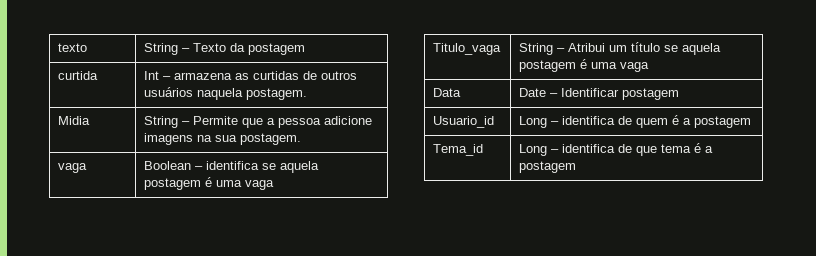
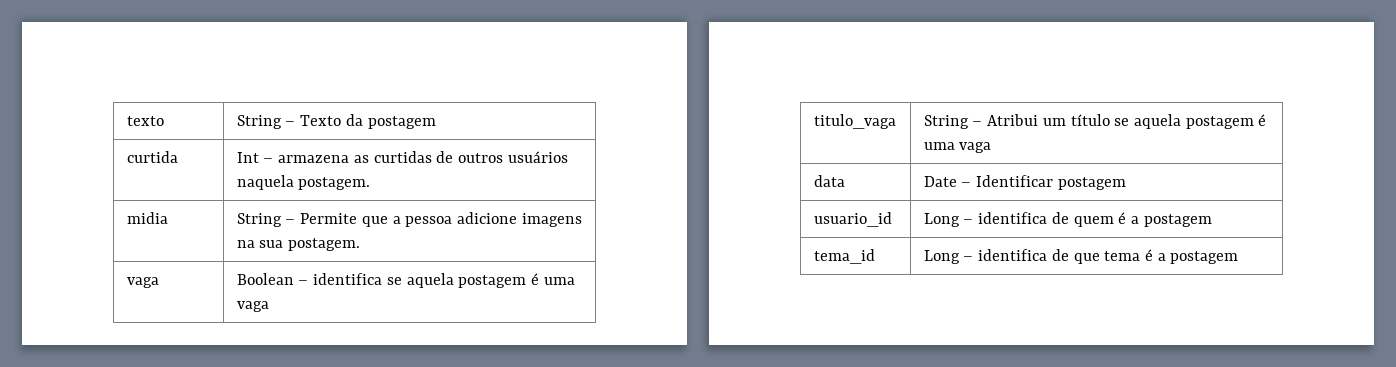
[58,116,91,125] Midia -> [126,212,168,224] midia
[433,43,502,55] Titulo_vaga -> [813,114,896,129] titulo_vaga
[433,88,462,97] Data -> [813,175,845,187] data
[433,116,495,128] Usuario_id -> [813,212,892,227] usuario_id
[433,144,484,156] Tema_id -> [813,249,875,264] tema_id

